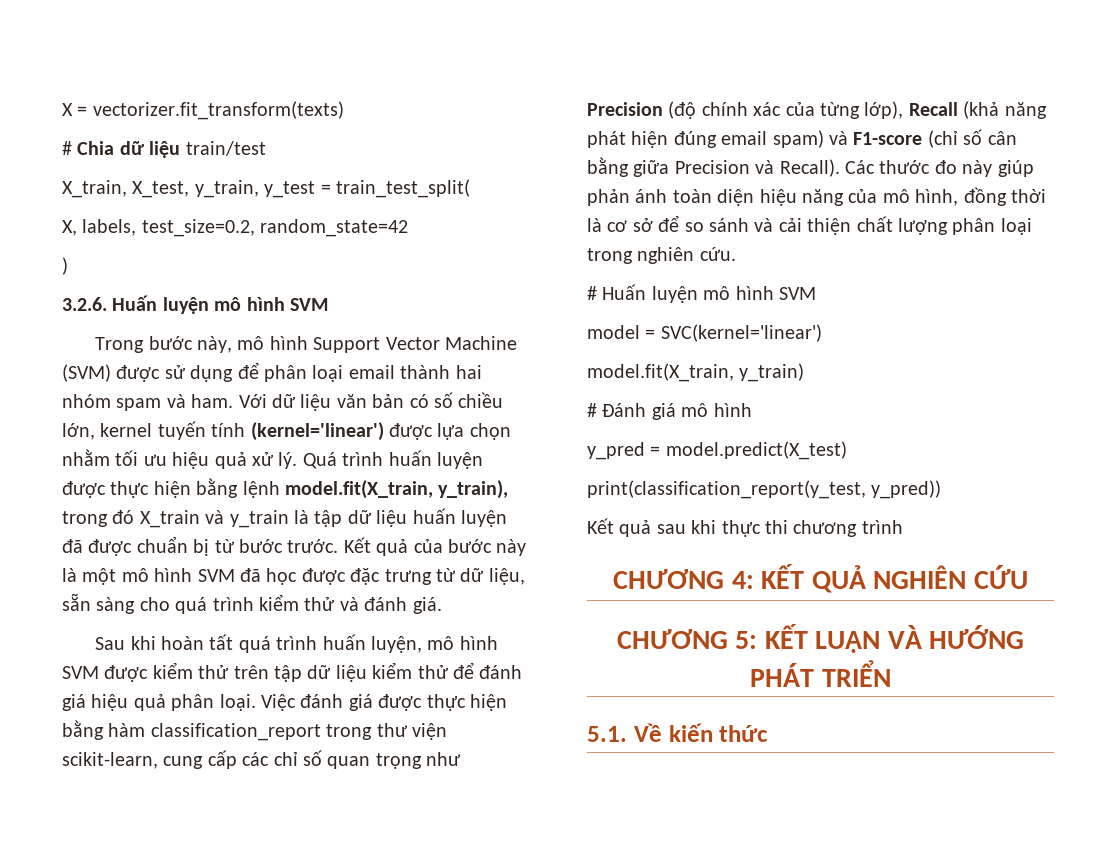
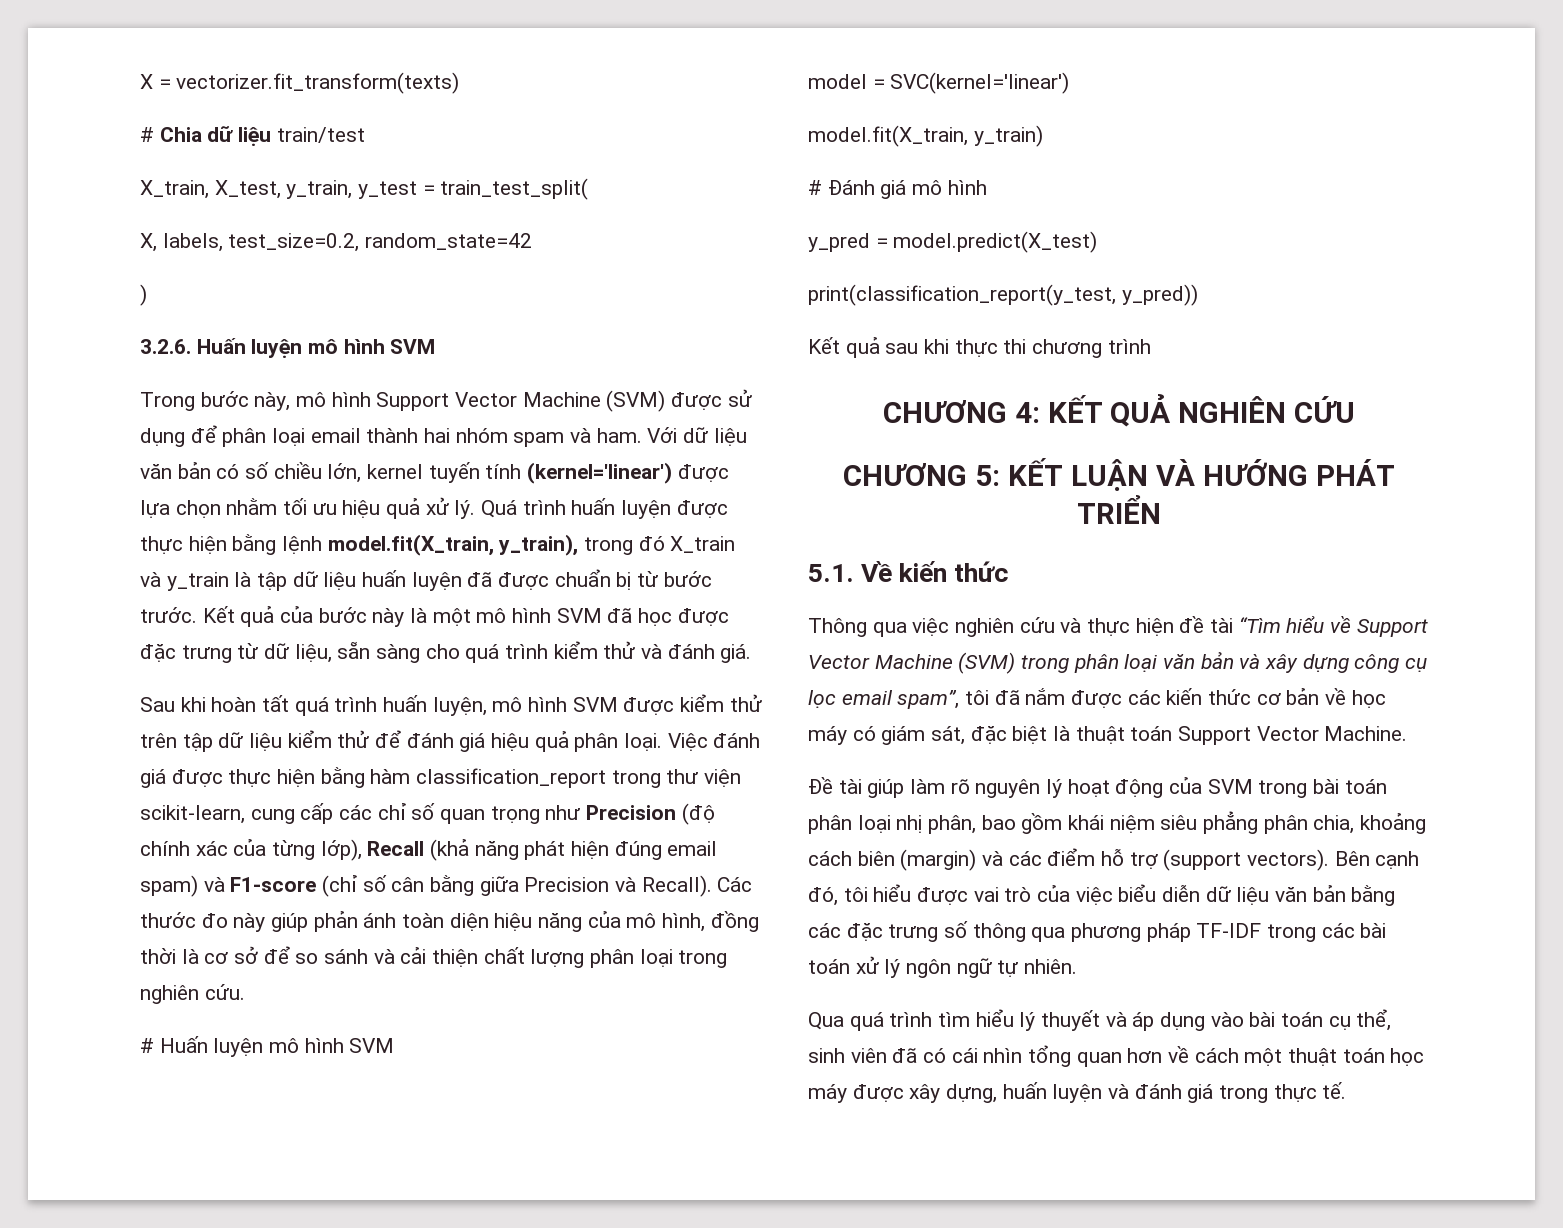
(769, 733) none -> [808,615,1428,637] [808,652,1428,674] [808,688,1386,709] [808,726,1408,745] [808,777,1387,798] [808,811,1427,834] [808,848,1420,871] [808,884,1396,906] [808,921,1387,942] [808,956,1078,978] [808,1009,1392,1031] [808,1045,1425,1067] [808,1082,1347,1103] // Thông qua việc nghiên cứu và thực hiện đề tài “Tìm hiểu về Support Vector Machine (SVM) trong phân loại văn bản và xây dựng công cụ lọc email spam”, tôi đã nắm được các kiến thức cơ bản về học máy có giám sát, đặc biệt là thuật toán Support Vector Machine. // Đề tài giúp làm rõ nguyên lý hoạt động của SVM trong bài toán phân loại nhị phân, bao gồm khái niệm siêu phẳng phân chia, khoảng cách biên (margin) và các điểm hỗ trợ (support vectors). Bên cạnh đó, tôi hiểu được vai trò của việc biểu diễn dữ liệu văn bản bằng các đặc trưng số thông qua phương pháp TF-IDF trong các bài toán xử lý ngôn ngữ tự nhiên. // Qua quá trình tìm hiểu lý thuyết và áp dụng vào bài toán cụ thể, sinh viên đã có cái nhìn tổng quan hơn về cách một thuật toán học máy được xây dựng, huấn luyện và đánh giá trong thực tế.

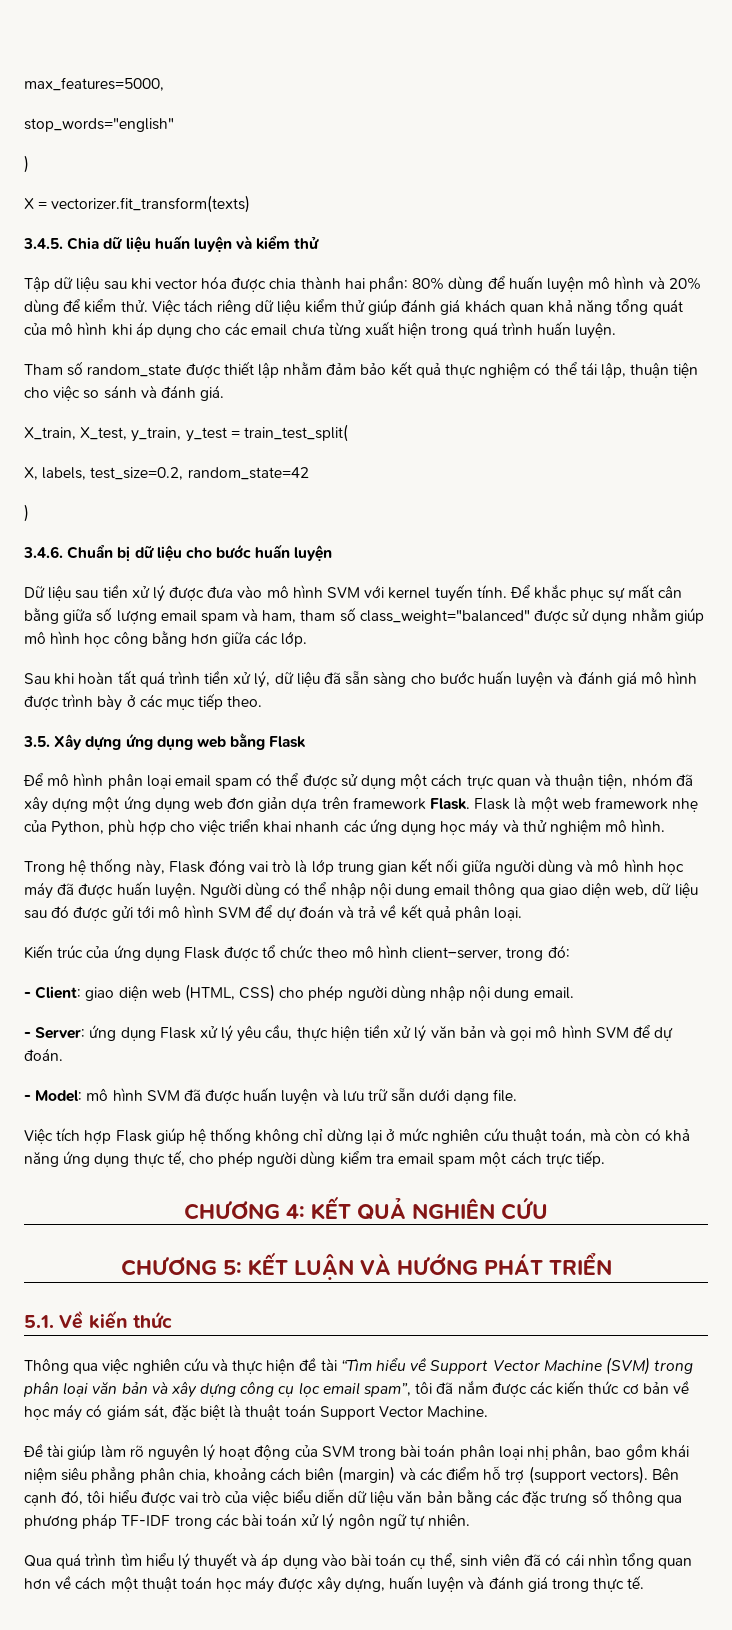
(140, 81) none -> [24,77,164,91] [24,118,174,132] [24,155,29,173] max_features=5000, // stop_words="english" // ) //
[140,127,154,142] # -> [23,238,63,249] 3.4.5.
[276,127,365,143] train/test -> [154,235,320,253] [24,275,701,293] [24,299,683,315] [24,321,617,339] [24,361,699,378] [24,385,225,401] huấn luyện và kiểm thử // Tập dữ liệu sau khi vector hóa được chia thành hai phần: 80% dùng để huấn luyện mô hình và 20% dùng để kiểm thử. Việc tách riêng dữ liệu kiểm thử giúp đánh giá khách quan khả năng tổng quát của mô hình khi áp dụng cho các email chưa từng xuất hiện trong quá trình huấn luyện. // Tham số random_state được thiết lập nhằm đảm bảo kết quả thực nghiệm có thể tái lập, thuận tiện cho việc so sánh và đánh giá.
[140,338,436,358] [140,389,752,412] [140,425,747,447] [140,462,729,484] [140,497,728,519] [140,534,736,556] [140,569,712,591] [140,606,729,627] [140,641,752,663] 3.2.6. Huấn luyện mô hình SVM // Trong bước này, mô hình Support Vector Machine (SVM) được sử dụng để phân loại email thành hai nhóm spam và ham. Với dữ liệu văn bản có số chiều lớn, kernel tuyến tính (kernel='linear') được lựa chọn nhằm tối ưu hiệu quả xử lý. Quá trình huấn luyện được thực hiện bằng lệnh model.fit(X_train, y_train), trong đó X_train và y_train là tập dữ liệu huấn luyện đã được chuẩn bị từ bước trước. Kết quả của bước này là một mô hình SVM đã học được đặc trưng từ dữ liệu, sẵn sàng cho quá trình kiểm thử và đánh giá. -> [23,544,333,562] [24,584,682,602] [24,607,704,624] [24,630,308,647] 3.4.6. Chuẩn bị dữ liệu cho bước huấn luyện // Dữ liệu sau tiền xử lý được đưa vào mô hình SVM với kernel tuyến tính. Để khắc phục sự mất cân bằng giữa số lượng email spam và ham, tham số class_weight="balanced" được sử dụng nhằm giúp mô hình học công bằng hơn giữa các lớp.
[383,694,762,716] [140,730,761,752] [140,767,742,788] [140,803,715,825] [140,839,718,861] [140,875,753,897] [140,911,759,932] [140,946,728,968] [140,984,245,1004] [140,1036,395,1057] [808,72,1070,94] [808,125,1043,147] [808,180,987,199] [808,231,1098,253] [808,284,1198,306] [808,337,1151,358] huấn luyện, mô hình SVM được kiểm thử trên tập dữ liệu kiểm thử để đánh giá hiệu quả phân loại. Việc đánh giá được thực hiện bằng hàm classification_report trong thư viện scikit-learn, cung cấp các chỉ số quan trọng như Precision (độ chính xác của từng lớp), Recall (khả năng phát hiện đúng email spam) và F1-score (chỉ số cân bằng giữa Precision và Recall). Các thước đo này giúp phản ánh toàn diện hiệu năng của mô hình, đồng thời là cơ sở để so sánh và cải thiện chất lượng phân loại trong nghiên cứu. // # Huấn luyện mô hình SVM // model = SVC(kernel='linear') // model.fit(X_train, y_train) // # Đánh giá mô hình // y_pred = model.predict(X_test) // print(classification_report(y_test, y_pred)) // Kết quả sau khi thực thi chương trình -> [204,670,698,688] [24,693,263,711] [23,732,307,751] [23,773,693,789] [24,796,699,813] [24,819,666,836] [24,858,684,876] [24,881,698,899] [24,904,523,921] [24,944,570,961] [24,984,574,1002] [24,1024,674,1042] [24,1048,63,1061] [24,1087,517,1105] [24,1127,690,1144] [24,1150,605,1167] tiền xử lý, dữ liệu đã sẵn sàng cho bước huấn luyện và đánh giá mô hình được trình bày ở các mục tiếp theo. // 3.5. Xây dựng ứng dụng web bằng Flask // Để mô hình phân loại email spam có thể được sử dụng một cách trực quan và thuận tiện, nhóm đã xây dựng một ứng dụng web đơn giản dựa trên framework Flask. Flask là một web framework nhẹ của Python, phù hợp cho việc triển khai nhanh các ứng dụng học máy và thử nghiệm mô hình. // Trong hệ thống này, Flask đóng vai trò là lớp trung gian kết nối giữa người dùng và mô hình học máy đã được huấn luyện. Người dùng có thể nhập nội dung email thông qua giao diện web, dữ liệu sau đó được gửi tới mô hình SVM để dự đoán và trả về kết quả phân loại. // Kiến trúc của ứng dụng Flask được tổ chức theo mô hình client–server, trong đó: // - Client: giao diện web (HTML, CSS) cho phép người dùng nhập nội dung email. // - Server: ứng dụng Flask xử lý yêu cầu, thực hiện tiền xử lý văn bản và gọi mô hình SVM để dự đoán. // - Model: mô hình SVM đã được huấn luyện và lưu trữ sẵn dưới dạng file. // Việc tích hợp Flask giúp hệ thống không chỉ dừng lại ở mức nghiên cứu thuật toán, mà còn có khả năng ứng dụng thực tế, cho phép người dùng kiểm tra email spam một cách trực tiếp.

